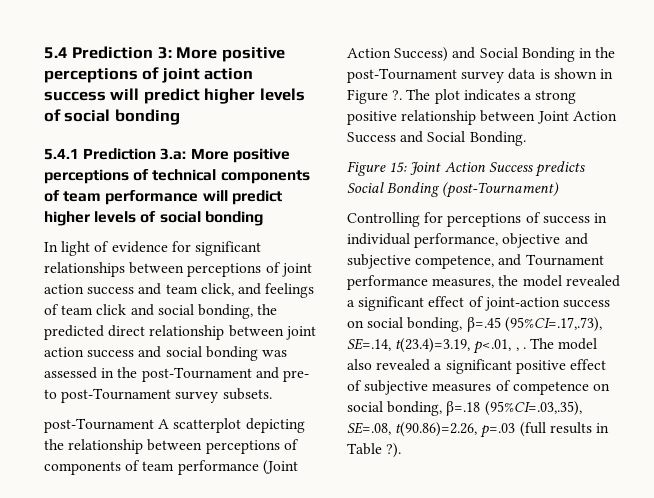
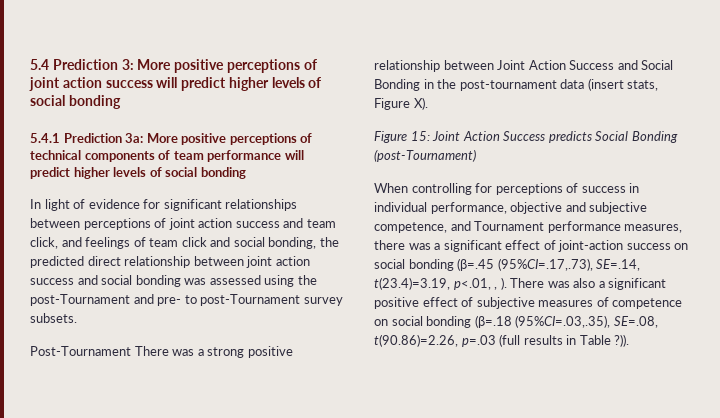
[160,148,187,160] 3.a: -> [125,133,144,143] 3a:
[101,368,115,378] in -> [264,275,295,287] using
[44,418,305,433] [44,439,299,454] [44,460,298,475] [347,47,616,62] [347,68,613,83] [347,89,520,104] post-Tournament A scatterplot depicting the relationship between perceptions of components of team performance (Joint Action Success) and Social Bonding in the post-Tournament survey data is shown in Figure ?. The plot indicates -> [30,346,195,356] Post-Tournament There was
[469,131,526,146] Bonding. -> [374,78,659,91] [374,97,428,110] Bonding in the post-tournament data (insert stats, Figure X).
[347,212,420,227] Controlling -> [374,183,472,195] When controlling
[498,275,620,287] the model revealed -> [374,240,431,250] there was
[407,317,501,332] bonding, β=.45 -> [408,258,495,271] bonding (β=.45
[522,338,598,350] [347,359,431,371] . The model also revealed -> [500,277,596,290] ). There was also
[387,401,481,416] bonding, β=.18 -> [426,315,512,328] bonding (β=.18
[386,443,402,458] ?). -> [614,334,630,347] ?)).

